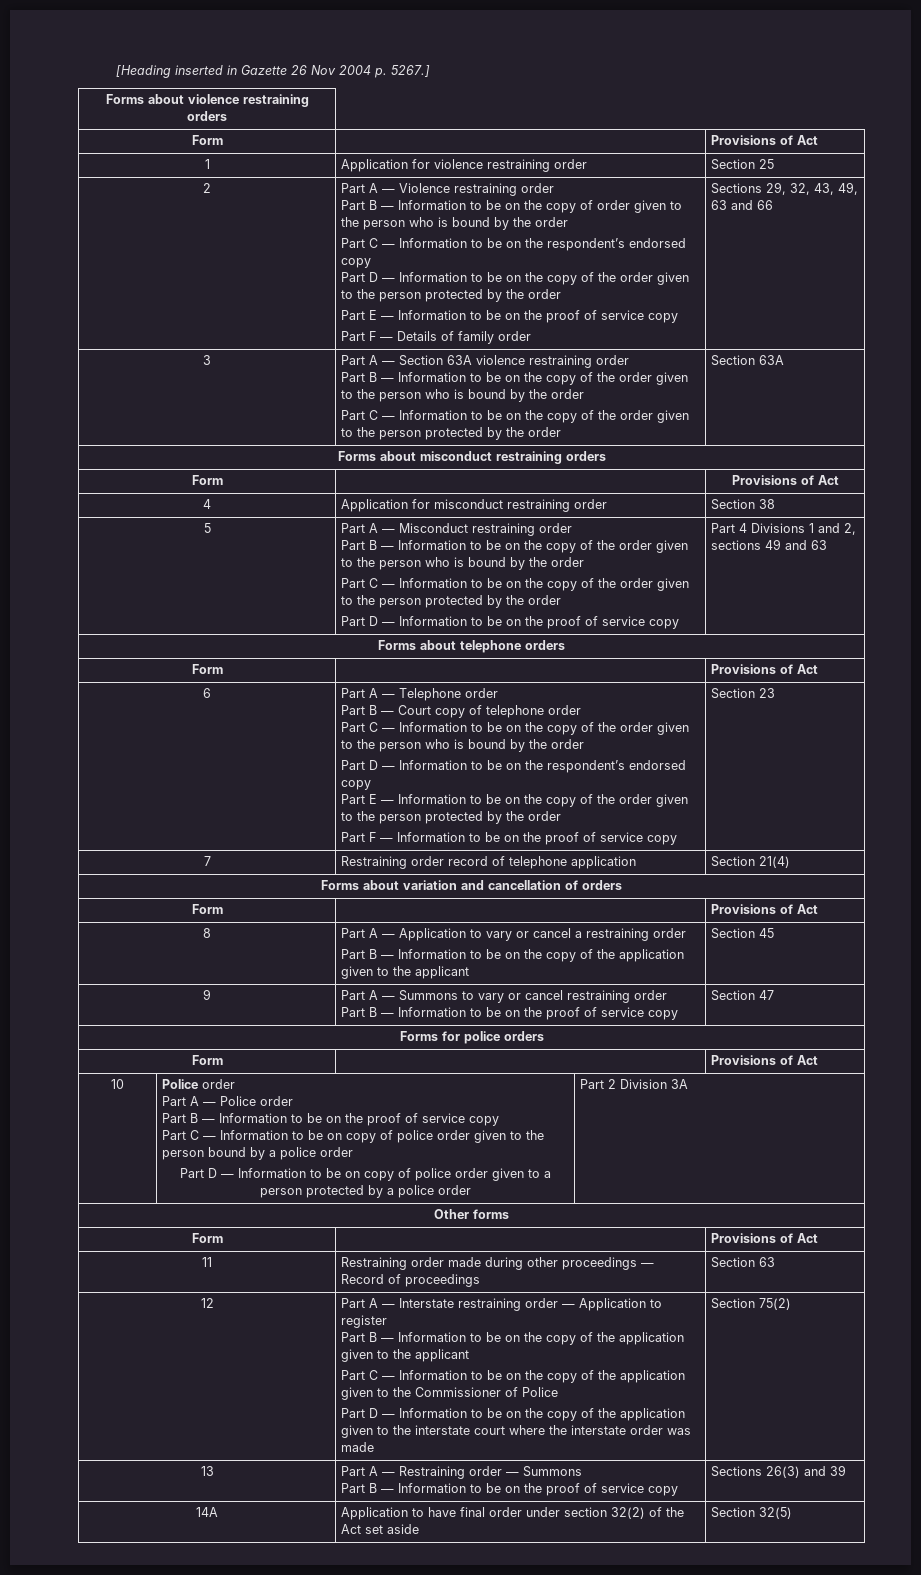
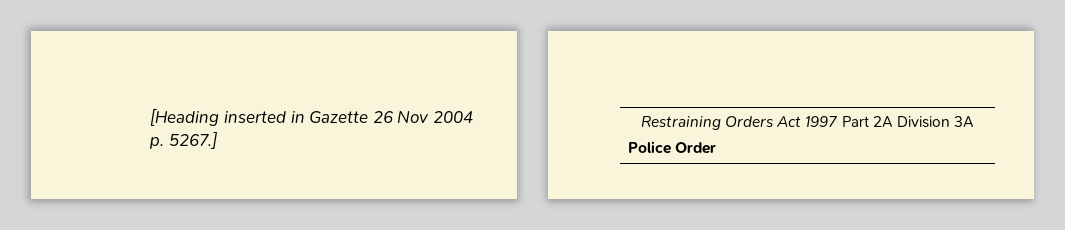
[105,94,309,107] [187,111,227,121] [191,135,223,145] [710,135,818,145] [204,159,210,169] [340,159,587,172] [710,159,774,170] [203,183,211,193] [340,183,554,196] [340,200,682,213] [340,217,568,230] [340,238,686,251] [340,258,371,268] [340,272,689,285] [340,289,561,302] [340,310,678,323] [340,331,531,344] [710,182,858,195] [710,200,773,210] [203,355,211,365] [340,355,629,368] [340,372,688,385] [340,389,584,402] [340,410,689,423] [340,427,561,440] [710,355,784,366] [337,451,606,464] [191,475,223,485] [731,475,839,485] [203,499,211,509] [340,499,607,512] [710,499,775,510] [203,523,211,533] [340,523,572,536] [340,540,688,553] [340,557,584,570] [340,578,689,591] [340,595,561,608] [340,616,679,629] [710,523,856,535] [710,539,827,550] [378,640,565,653] [191,664,223,674] [710,664,818,674] [203,688,211,698] [340,688,498,701] [340,705,581,718] [340,722,689,735] [340,739,584,752] [340,760,686,773] [340,780,371,790] [340,794,688,807] [340,811,561,824] [340,832,677,845] [710,688,775,699] [203,856,211,866] [340,856,636,869] [710,856,790,868] [321,880,622,890] [191,904,223,914] [710,904,818,914] [203,928,211,938] [340,928,686,941] [340,949,684,962] [340,966,469,979] [710,928,774,939] [203,989,211,1000] [340,990,667,1003] [340,1007,678,1020] [710,990,774,1001] [399,1031,544,1044] [191,1055,223,1065] [710,1055,818,1065] [111,1079,124,1089] [161,1079,235,1089] [161,1096,293,1106] [161,1113,499,1126] [161,1130,544,1143] [161,1147,353,1160] [180,1168,551,1181] [260,1185,472,1198] [579,1079,688,1089] [434,1209,509,1219] [191,1233,223,1243] [710,1233,818,1243] [202,1257,212,1267] [340,1257,654,1270] [340,1274,480,1287] [710,1257,775,1268] [200,1298,214,1308] [340,1298,662,1311] [340,1315,387,1328] [340,1332,684,1345] [340,1349,469,1362] [340,1370,685,1383] [340,1387,558,1400] [340,1408,685,1421] [340,1425,691,1438] [340,1442,374,1452] [710,1298,791,1310] [200,1466,214,1476] [340,1466,582,1479] [340,1483,678,1496] [710,1465,846,1478] [196,1507,218,1517] [340,1507,684,1520] [340,1524,419,1534] [710,1507,792,1519] Forms about violence restraining orders // Form | | Provisions of Act // 1 | Application for violence restraining order | Section 25 // 2 | Part A — Violence restraining order // Part B — Information to be on the copy of order given to the person who is bound by the order // Part C — Information to be on the respondent’s endorsed copy // Part D — Information to be on the copy of the order given to the person protected by the order // Part E — Information to be on the proof of service copy // Part F — Details of family order | Sections 29, 32, 43, 49, 63 and 66 // 3 | Part A — Section 63A violence restraining order // Part B — Information to be on the copy of the order given to the person who is bound by the order // Part C — Information to be on the copy of the order given to the person protected by the order | Section 63A // Forms about misconduct restraining orders // Form | | Provisions of Act // 4 | Application for misconduct restraining order | Section 38 // 5 | Part A — Misconduct restraining order // Part B — Information to be on the copy of the order given to the person who is bound by the order // Part C — Information to be on the copy of the order given to the person protected by the order // Part D — Information to be on the proof of service copy | Part 4 Divisions 1 and 2, sections 49 and 63 // Forms about telephone orders // Form | | Provisions of Act // 6 | Part A — Telephone order // Part B — Court copy of telephone order // Part C — Information to be on the copy of the order given to the person who is bound by the order // Part D — Information to be on the respondent’s endorsed copy // Part E — Information to be on the copy of the order given to the person protected by the order // Part F — Information to be on the proof of service copy | Section 23 // 7 | Restraining order record of telephone application | Section 21(4) // Forms about variation and cancellation of orders // Form | | Provisions of Act // 8 | Part A — Application to vary or cancel a restraining order // Part B — Information to be on the copy of the application given to the applicant | Section 45 // 9 | Part A — Summons to vary or cancel restraining order // Part B — Information to be on the proof of service copy | Section 47 // Forms for police orders // Form | | Provisions of Act // 10 | Police order // Part A — Police order // Part B — Information to be on the proof of service copy // Part C — Information to be on copy of police order given to the person bound by a police order // Part D — Information to be on copy of police order given to a person protected by a police order | Part 2 Division 3A // Other forms // Form | | Provisions of Act // 11 | Restraining order made during other proceedings — Record of proceedings | Section 63 // 12 | Part A — Interstate restraining order — Application to register // Part B — Information to be on the copy of the application given to the applicant // Part C — Information to be on the copy of the application given to the Commissioner of Police // Part D — Information to be on the copy of the application given to the interstate court where the interstate order was made | Section 75(2) // 13 | Part A — Restraining order — Summons // Part B — Information to be on the proof of service copy | Sections 26(3) and 39 // 14A | Application to have final order under section 32(2) of the Act set aside | Section 32(5) -> [640,116,975,130] [628,141,717,154] Restraining Orders Act 1997 Part 2A Division 3A // Police Order

